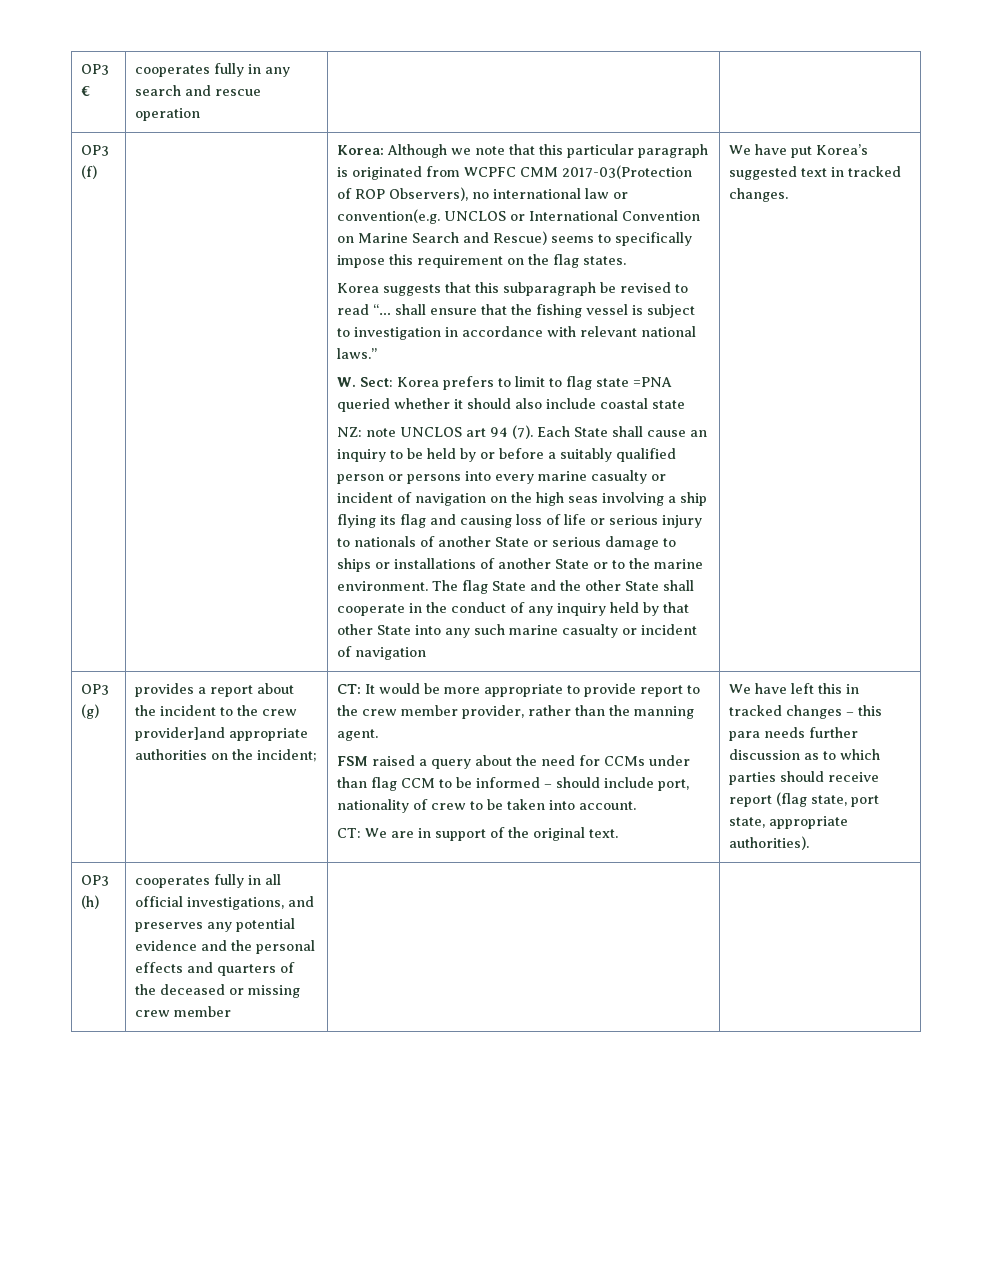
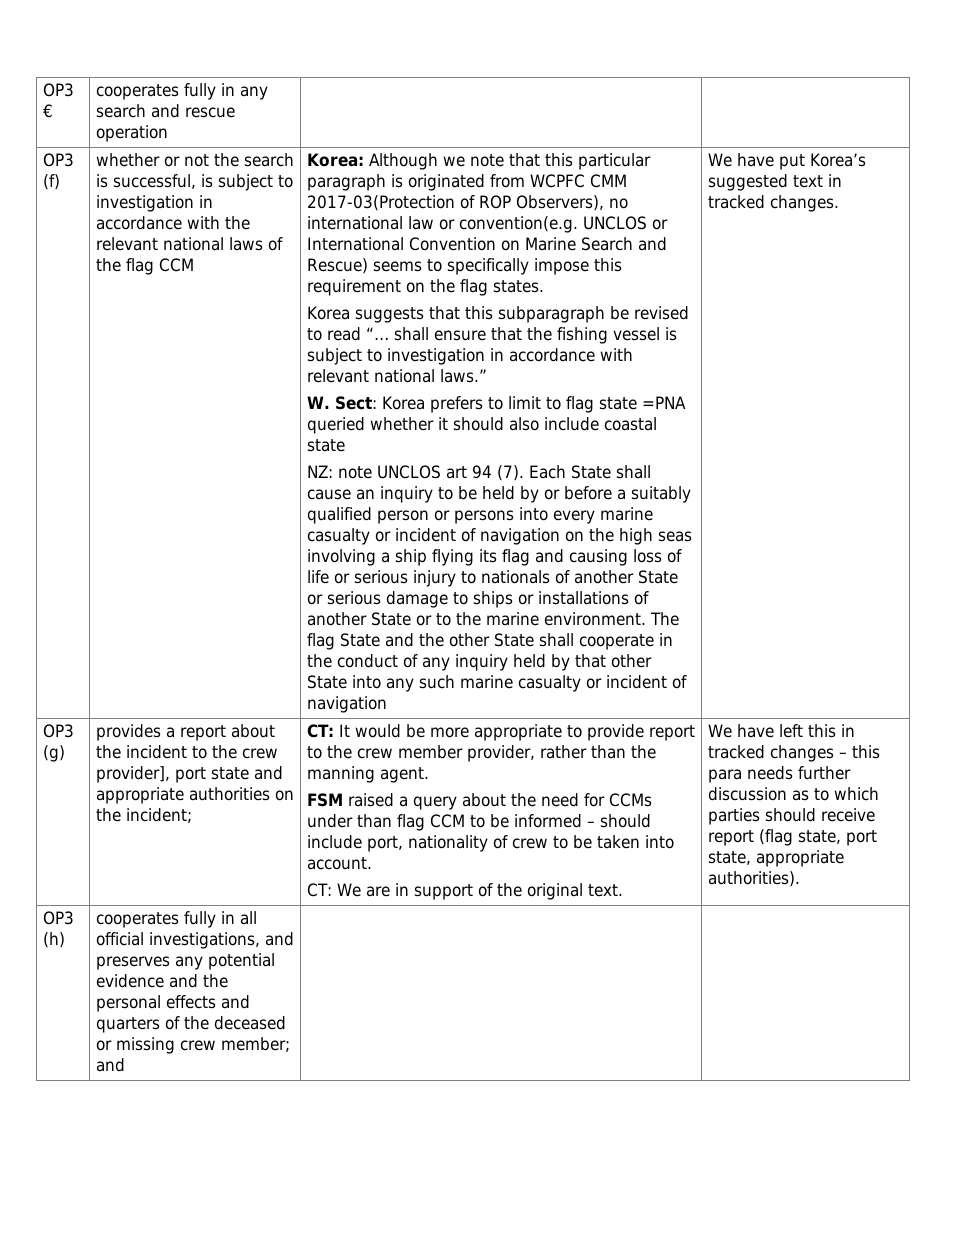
(98, 172) none -> [95,153,294,167] [95,174,293,191] [95,195,213,212] [95,216,250,230] [95,237,283,251] [95,258,194,275] whether or not the search is successful, is subject to investigation in accordance with the relevant national laws of the flag CCM
[135,727,226,741] provider]and -> [95,766,283,783] provider], port state and
[174,1006,232,1017] member -> [220,1037,290,1052] [95,1058,125,1072] member; and

